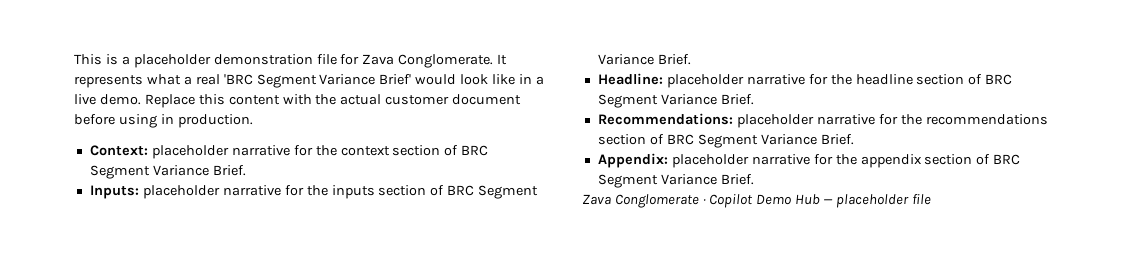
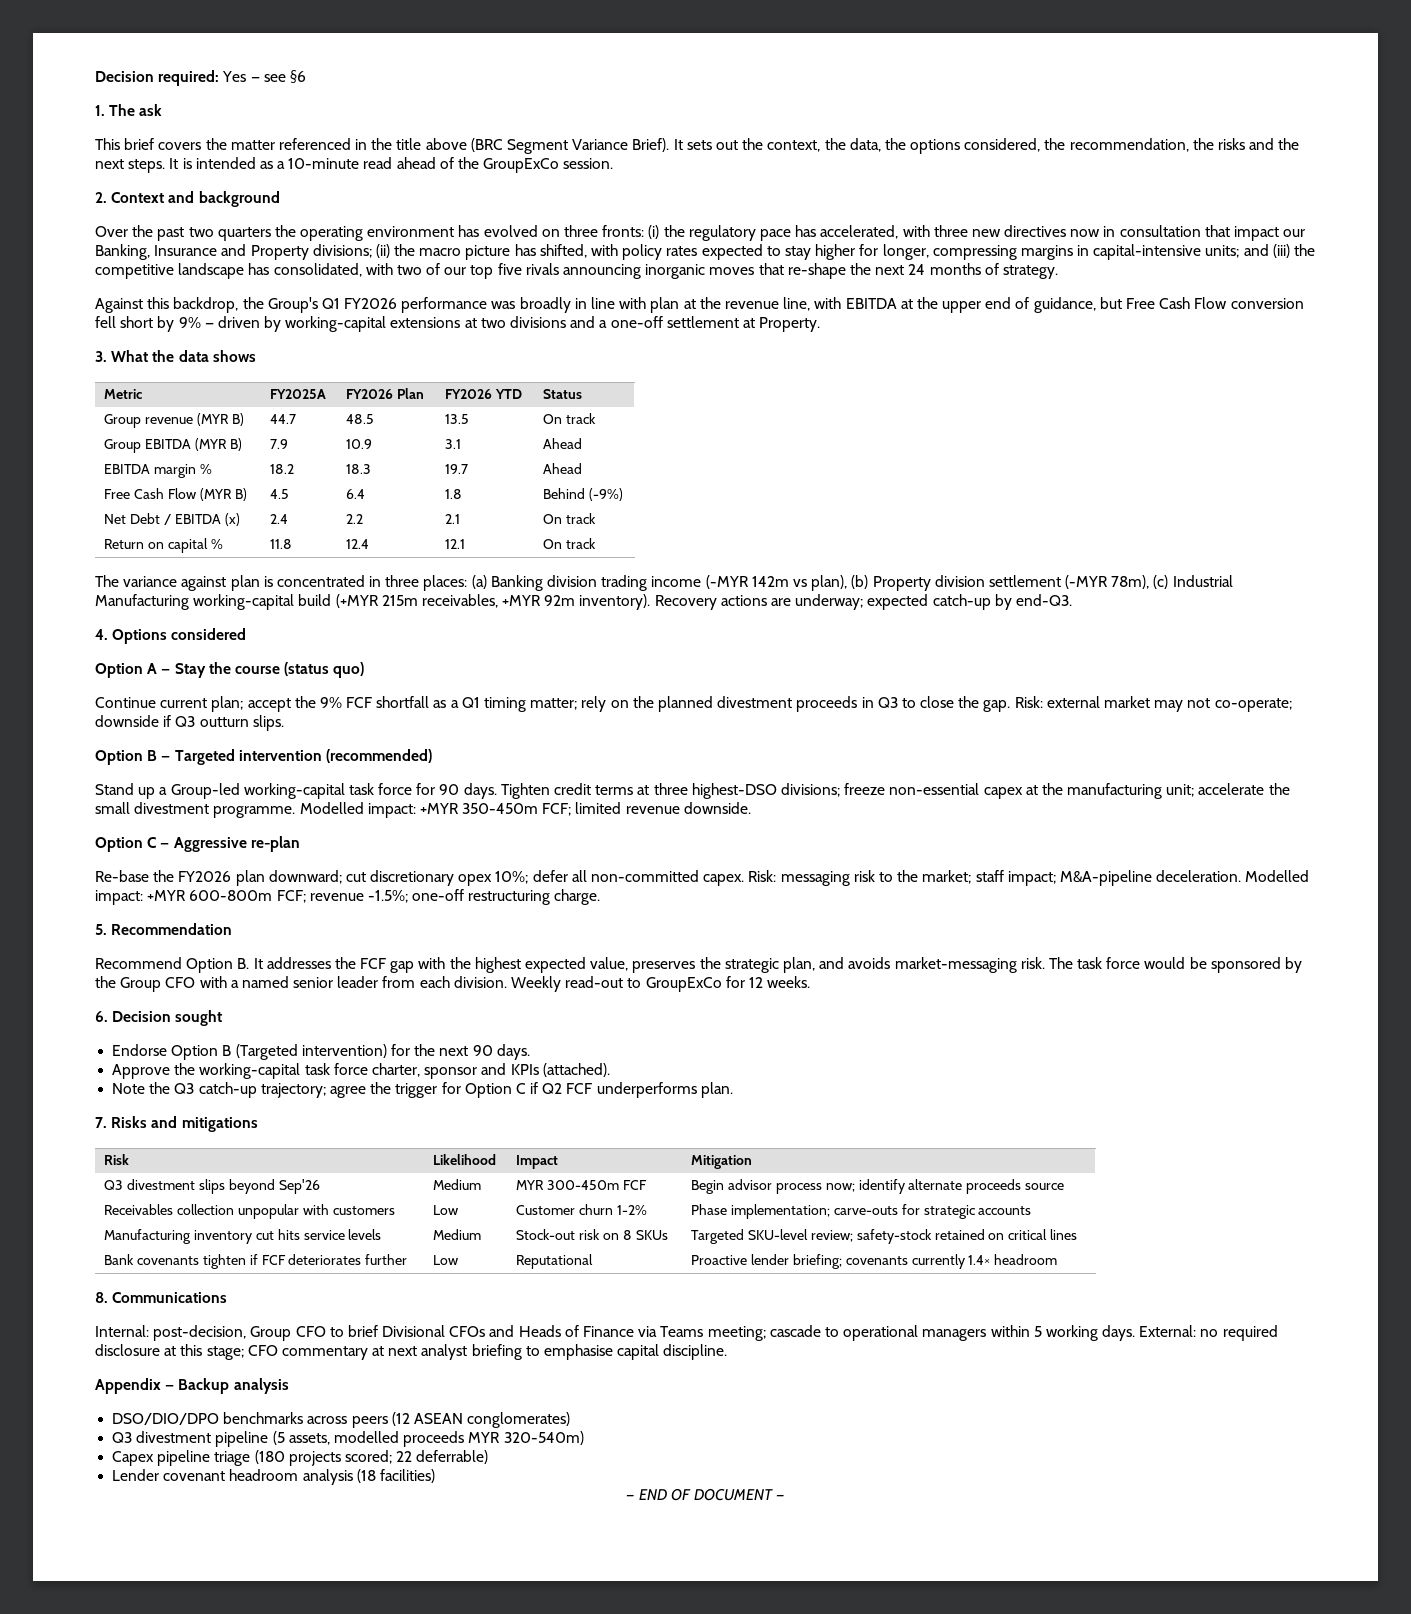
[74,54,508,68] [74,74,544,88] [74,94,522,108] [74,114,253,128] [89,145,489,159] [89,165,246,179] [89,185,539,199] [597,54,691,65] [597,73,1013,88] [597,94,754,108] [597,113,1048,128] [597,134,854,148] [597,153,1021,168] [597,174,754,188] [582,194,932,208] This is a placeholder demonstration file for Zava Conglomerate. It represents what a real 'BRC Segment Variance Brief' would look like in a live demo. Replace this content with the actual customer document before using in production. // Context: placeholder narrative for the context section of BRC Segment Variance Brief. // Inputs: placeholder narrative for the inputs section of BRC Segment Variance Brief. // Headline: placeholder narrative for the headline section of BRC Segment Variance Brief. // Recommendations: placeholder narrative for the recommendations section of BRC Segment Variance Brief. // Appendix: placeholder narrative for the appendix section of BRC Segment Variance Brief. // Zava Conglomerate · Copilot Demo Hub — placeholder file -> [95,70,306,86] [95,104,163,116] [95,138,1300,154] [95,157,614,173] [95,191,280,207] [95,225,1306,241] [95,244,1315,260] [95,263,1058,279] [95,297,1304,313] [95,316,821,332] [95,350,256,362] [104,389,143,399] [270,389,327,399] [346,388,425,399] [445,389,523,399] [543,389,583,399] [104,413,244,428] [270,414,297,424] [346,414,375,424] [445,414,470,424] [543,413,597,424] [104,438,242,453] [270,439,289,449] [346,439,373,449] [445,439,462,449] [543,438,583,449] [104,464,213,478] [270,464,295,474] [346,464,372,474] [445,464,469,474] [543,463,583,474] [104,488,247,501] [270,489,290,499] [346,489,366,499] [445,489,463,499] [543,488,624,501] [104,513,240,526] [270,514,289,524] [346,514,364,524] [445,514,461,524] [543,513,597,524] [104,538,223,553] [270,539,293,549] [346,539,370,549] [445,539,466,549] [543,538,597,549] [95,575,1233,591] [95,594,1072,610] [95,628,247,644] [95,662,365,678] [95,696,1292,712] [95,715,284,731] [95,749,432,765] [95,783,1290,799] [95,802,751,818] [95,836,300,852] [95,870,1310,886] [95,889,601,905] [95,923,233,935] [95,957,1302,973] [95,976,811,992] [95,1010,223,1026] [112,1044,530,1060] [112,1063,610,1079] [112,1082,733,1098] [95,1116,258,1132] [104,1154,130,1165] [433,1154,497,1165] [516,1155,559,1169] [691,1155,753,1169] [104,1179,320,1194] [433,1179,482,1190] [516,1180,648,1190] [691,1179,1064,1194] [104,1204,395,1219] [433,1205,459,1215] [516,1204,648,1215] [691,1204,1032,1219] [104,1229,382,1244] [433,1229,482,1240] [516,1229,668,1240] [691,1229,1077,1244] [104,1254,408,1269] [433,1255,459,1265] [516,1254,594,1269] [691,1254,1058,1269] [95,1292,228,1303] [95,1325,1278,1341] [95,1344,728,1360] [95,1378,289,1394] [112,1412,571,1428] [112,1431,584,1447] [112,1450,489,1466] [112,1469,435,1485] [625,1488,786,1501] Decision required: Yes — see §6 // 1. The ask // This brief covers the matter referenced in the title above (BRC Segment Variance Brief). It sets out the context, the data, the options considered, the recommendation, the risks and the next steps. It is intended as a 10-minute read ahead of the GroupExCo session. // 2. Context and background // Over the past two quarters the operating environment has evolved on three fronts: (i) the regulatory pace has accelerated, with three new directives now in consultation that impact our Banking, Insurance and Property divisions; (ii) the macro picture has shifted, with policy rates expected to stay higher for longer, compressing margins in capital-intensive units; and (iii) the competitive landscape has consolidated, with two of our top five rivals announcing inorganic moves that re-shape the next 24 months of strategy. // Against this backdrop, the Group's Q1 FY2026 performance was broadly in line with plan at the revenue line, with EBITDA at the upper end of guidance, but Free Cash Flow conversion fell short by 9% — driven by working-capital extensions at two divisions and a one-off settlement at Property. // 3. What the data shows // Metric | FY2025A | FY2026 Plan | FY2026 YTD | Status // Group revenue (MYR B) | 44.7 | 48.5 | 13.5 | On track // Group EBITDA (MYR B) | 7.9 | 10.9 | 3.1 | Ahead // EBITDA margin % | 18.2 | 18.3 | 19.7 | Ahead // Free Cash Flow (MYR B) | 4.5 | 6.4 | 1.8 | Behind (-9%) // Net Debt / EBITDA (x) | 2.4 | 2.2 | 2.1 | On track // Return on capital % | 11.8 | 12.4 | 12.1 | On track // The variance against plan is concentrated in three places: (a) Banking division trading income (-MYR 142m vs plan), (b) Property division settlement (-MYR 78m), (c) Industrial Manufacturing working-capital build (+MYR 215m receivables, +MYR 92m inventory). Recovery actions are underway; expected catch-up by end-Q3. // 4. Options considered // Option A — Stay the course (status quo) // Continue current plan; accept the 9% FCF shortfall as a Q1 timing matter; rely on the planned divestment proceeds in Q3 to close the gap. Risk: external market may not co-operate; downside if Q3 outturn slips. // Option B — Targeted intervention (recommended) // Stand up a Group-led working-capital task force for 90 days. Tighten credit terms at three highest-DSO divisions; freeze non-essential capex at the manufacturing unit; accelerate the small divestment programme. Modelled impact: +MYR 350-450m FCF; limited revenue downside. // Option C — Aggressive re-plan // Re-base the FY2026 plan downward; cut discretionary opex 10%; defer all non-committed capex. Risk: messaging risk to the market; staff impact; M&A-pipeline deceleration. Modelled impact: +MYR 600-800m FCF; revenue -1.5%; one-off restructuring charge. // 5. Recommendation // Recommend Option B. It addresses the FCF gap with the highest expected value, preserves the strategic plan, and avoids market-messaging risk. The task force would be sponsored by the Group CFO with a named senior leader from each division. Weekly read-out to GroupExCo for 12 weeks. // 6. Decision sought // Endorse Option B (Targeted intervention) for the next 90 days. // Approve the working-capital task force charter, sponsor and KPIs (attached). // Note the Q3 catch-up trajectory; agree the trigger for Option C if Q2 FCF underperforms plan. // 7. Risks and mitigations // Risk | Likelihood | Impact | Mitigation // Q3 divestment slips beyond Sep'26 | Medium | MYR 300-450m FCF | Begin advisor process now; identify alternate proceeds source // Receivables collection unpopular with customers | Low | Customer churn 1-2% | Phase implementation; carve-outs for strategic accounts // Manufacturing inventory cut hits service levels | Medium | Stock-out risk on 8 SKUs | Targeted SKU-level review; safety-stock retained on critical lines // Bank covenants tighten if FCF deteriorates further | Low | Reputational | Proactive lender briefing; covenants currently 1.4× headroom // 8. Communications // Internal: post-decision, Group CFO to brief Divisional CFOs and Heads of Finance via Teams meeting; cascade to operational managers within 5 working days. External: no required disclosure at this stage; CFO commentary at next analyst briefing to emphasise capital discipline. // Appendix — Backup analysis // DSO/DIO/DPO benchmarks across peers (12 ASEAN conglomerates) // Q3 divestment pipeline (5 assets, modelled proceeds MYR 320-540m) // Capex pipeline triage (180 projects scored; 22 deferrable) // Lender covenant headroom analysis (18 facilities) // — END OF DOCUMENT —

